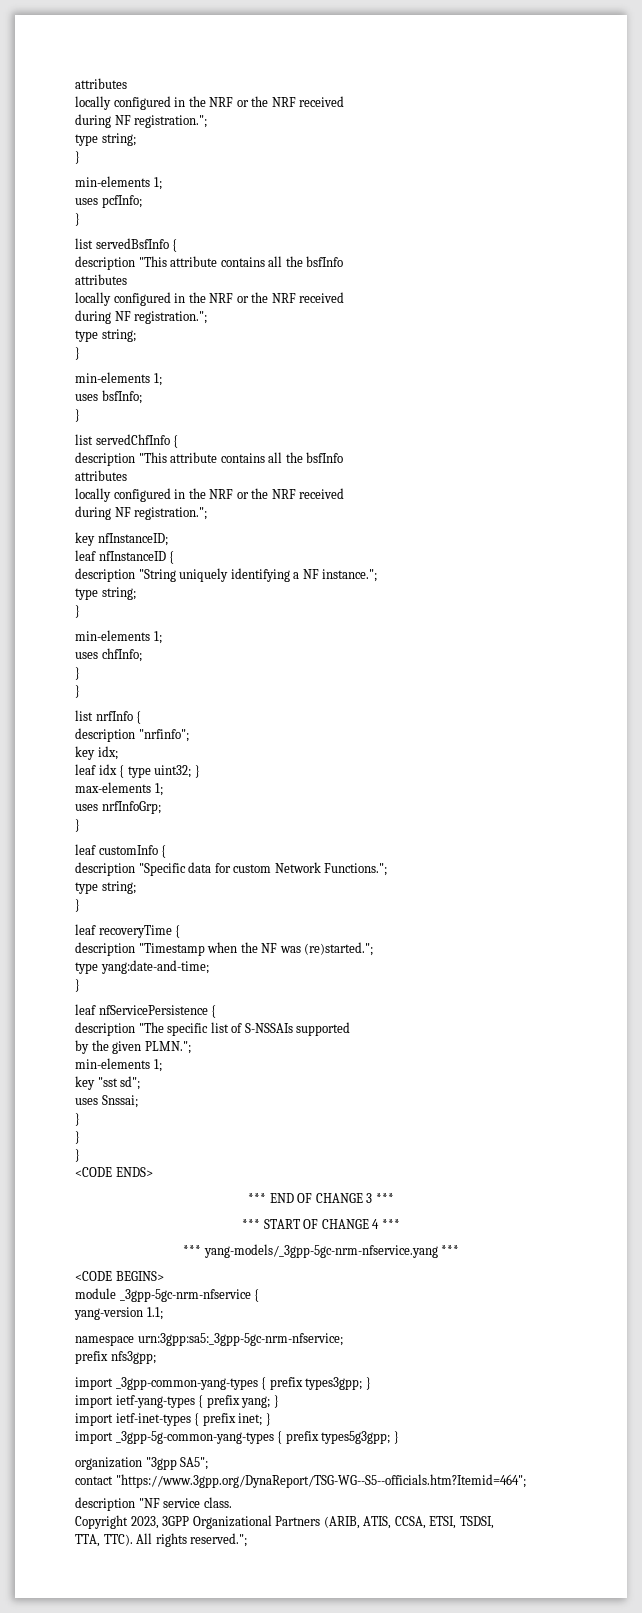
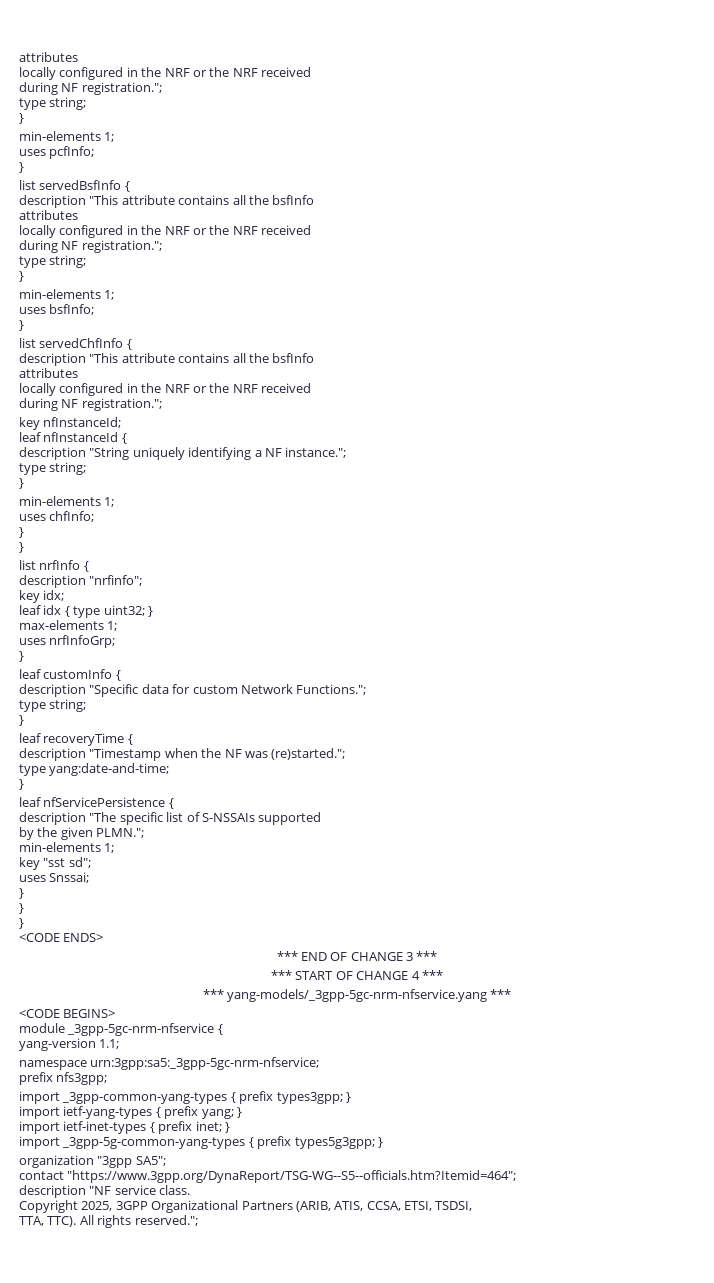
[97,533,168,546] [75,550,166,561] nfInstanceID; // leaf nfInstanceID -> [43,417,122,428] [19,432,119,442] nfInstanceId; // leaf nfInstanceId
[130,1516,159,1529] 2023, -> [81,1201,113,1211] 2025,

